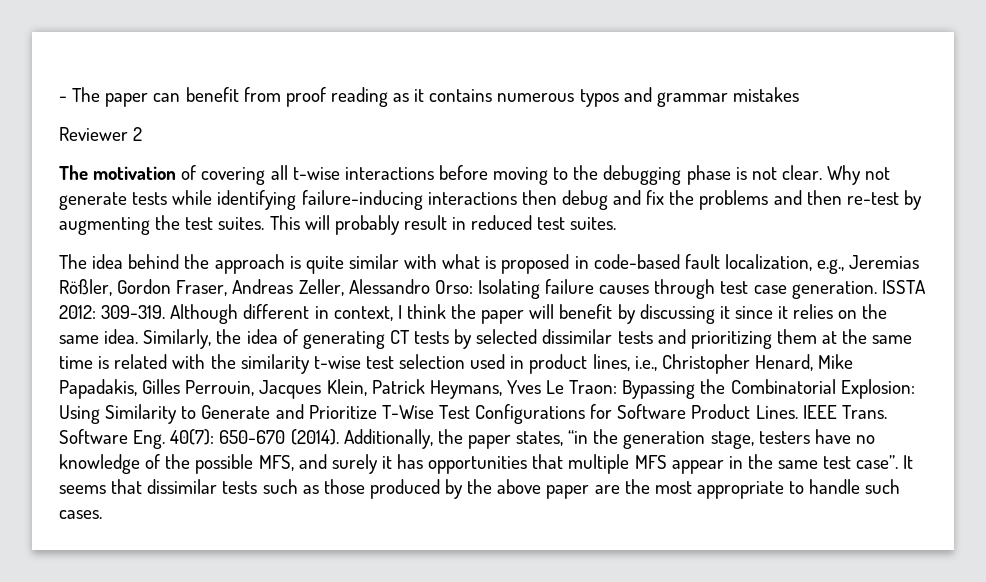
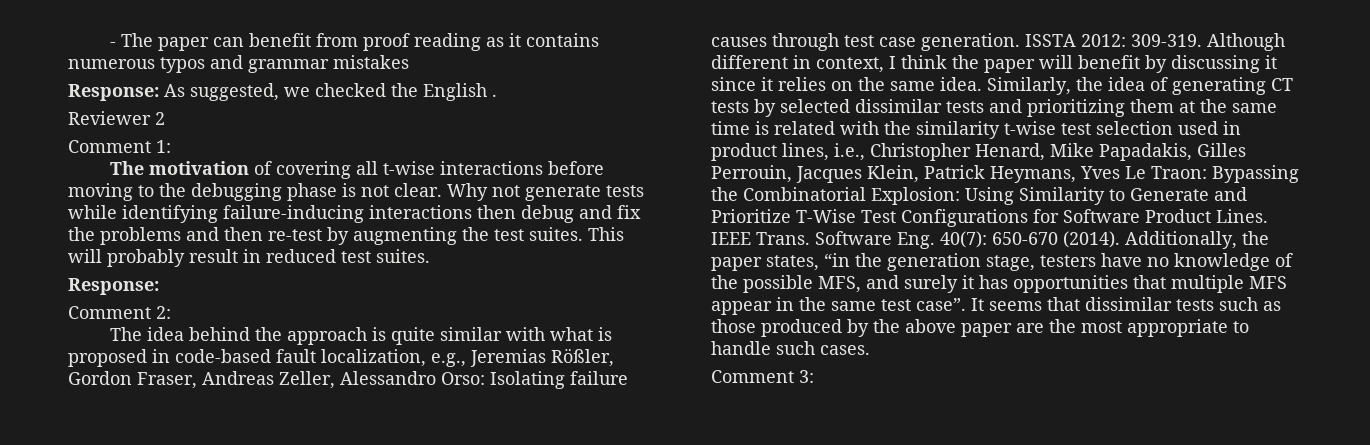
(799, 94) none -> [68,83,497,101] // Response: As suggested, we checked the English .
(143, 134) none -> [68,140,171,153] // Comment 1:
(617, 223) none -> [68,278,159,295] [68,306,171,319] // Response: // Comment 2:
(102, 514) none -> [711,370,814,383] // Comment 3:

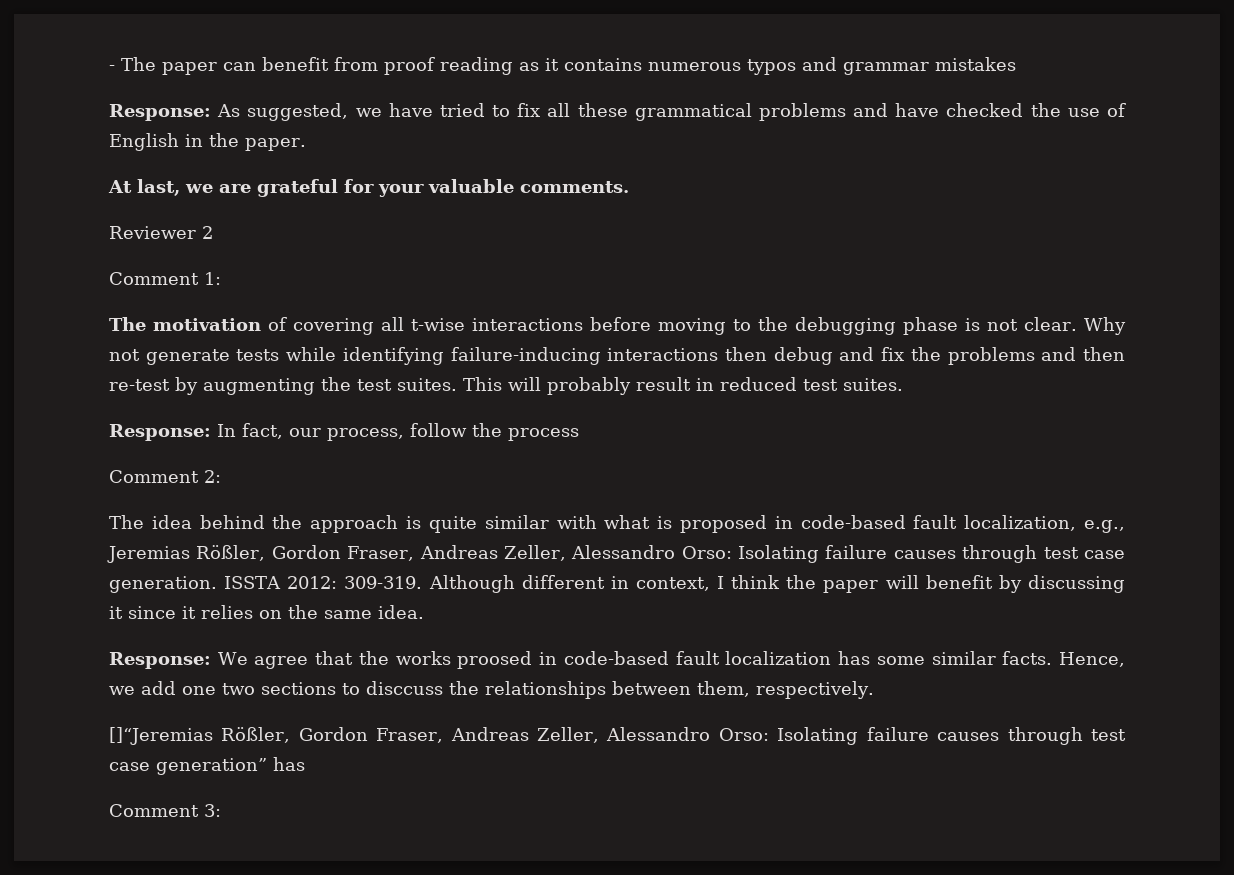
[315,83,497,101] checked the English . -> [388,103,1126,121] [109,133,306,151] [108,179,629,197] have tried to fix all these grammatical problems and have checked the use of English in the paper. // At last, we are grateful for your valuable comments.
(159, 286) none -> [217,423,579,441] In fact, our process, follow the process
[987,77,1293,95] [711,99,1277,117] [711,121,1241,139] [711,143,1246,161] [711,165,1299,183] [711,187,1247,205] [711,209,1268,227] [711,231,1269,249] [711,253,1293,271] [711,275,1287,293] [711,297,1281,315] [711,319,1249,337] [711,341,870,355] Similarly, the idea of generating CT tests by selected dissimilar tests and prioritizing them at the same time is related with the similarity t-wise test selection used in product lines, i.e., Christopher Henard, Mike Papadakis, Gilles Perrouin, Jacques Klein, Patrick Heymans, Yves Le Traon: Bypassing the Combinatorial Explosion: Using Similarity to Generate and Prioritize T-Wise Test Configurations for Software Product Lines. IEEE Trans. Software Eng. 40(7): 650-670 (2014). Additionally, the paper states, “in the generation stage, testers have no knowledge of the possible MFS, and surely it has opportunities that multiple MFS appear in the same test case”. It seems that dissimilar tests such as those produced by the above paper are the most appropriate to handle such cases. -> [109,651,1125,669] [109,681,874,699] [109,727,1126,745] [109,757,305,775] // Response: We agree that the works proosed in code-based fault localization has some similar facts. Hence, we add one two sections to disccuss the relationships between them, respectively. // []“Jeremias Rößler, Gordon Fraser, Andreas Zeller, Alessandro Orso: Isolating failure causes through test case generation” has

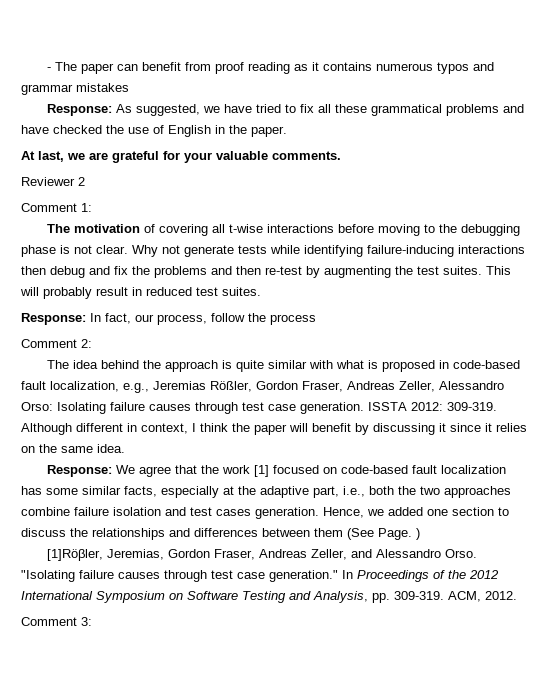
[395,651,558,669] works proosed in -> [221,465,337,477] work [1] focused on
[1002,651,1125,667] [109,681,874,699] [109,727,1126,745] [109,757,305,775] facts. Hence, we add one two sections to disccuss the relationships between them, respectively. // []“Jeremias Rößler, Gordon Fraser, Andreas Zeller, Alessandro Orso: Isolating failure causes through test case generation” has -> [124,486,511,498] [21,507,509,519] [21,528,420,540] [46,549,477,561] [21,570,499,582] [21,591,517,603] facts, especially at the adaptive part, i.e., both the two approaches combine failure isolation and test cases generation. Hence, we added one section to discuss the relationships and differences between them (See Page. ) // [1]Röβler, Jeremias, Gordon Fraser, Andreas Zeller, and Alessandro Orso. "Isolating failure causes through test case generation." In Proceedings of the 2012 International Symposium on Software Testing and Analysis, pp. 309-319. ACM, 2012.

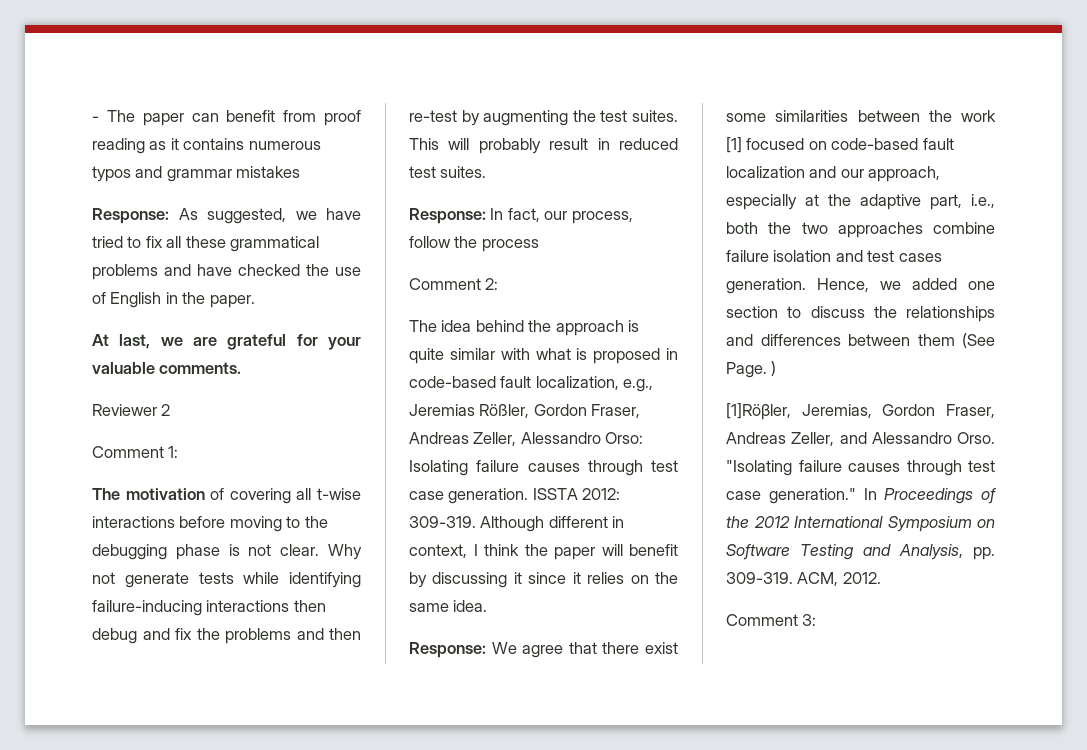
(197, 469) none -> [602,642,678,654] [726,110,920,122] there exist some similarities between
[21,486,157,497] has some similar facts, -> [809,166,941,182] and our approach,

